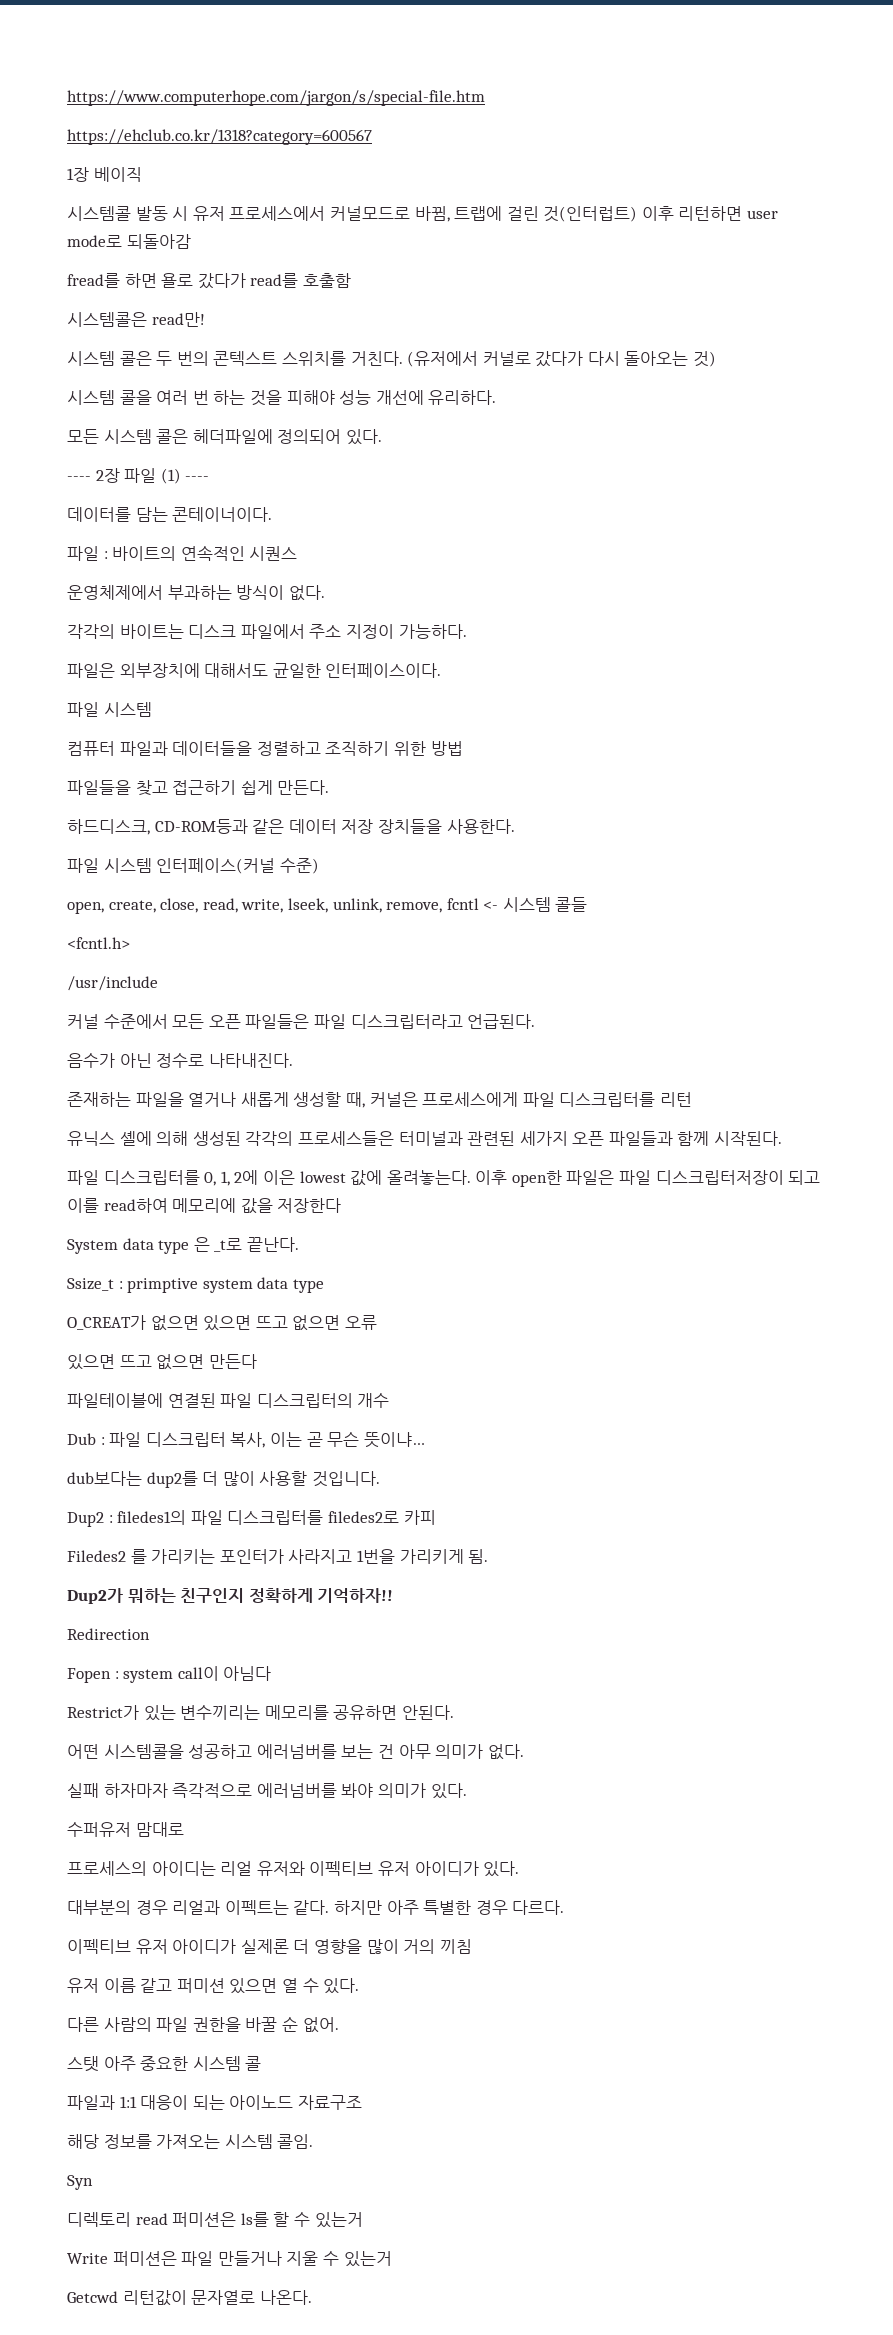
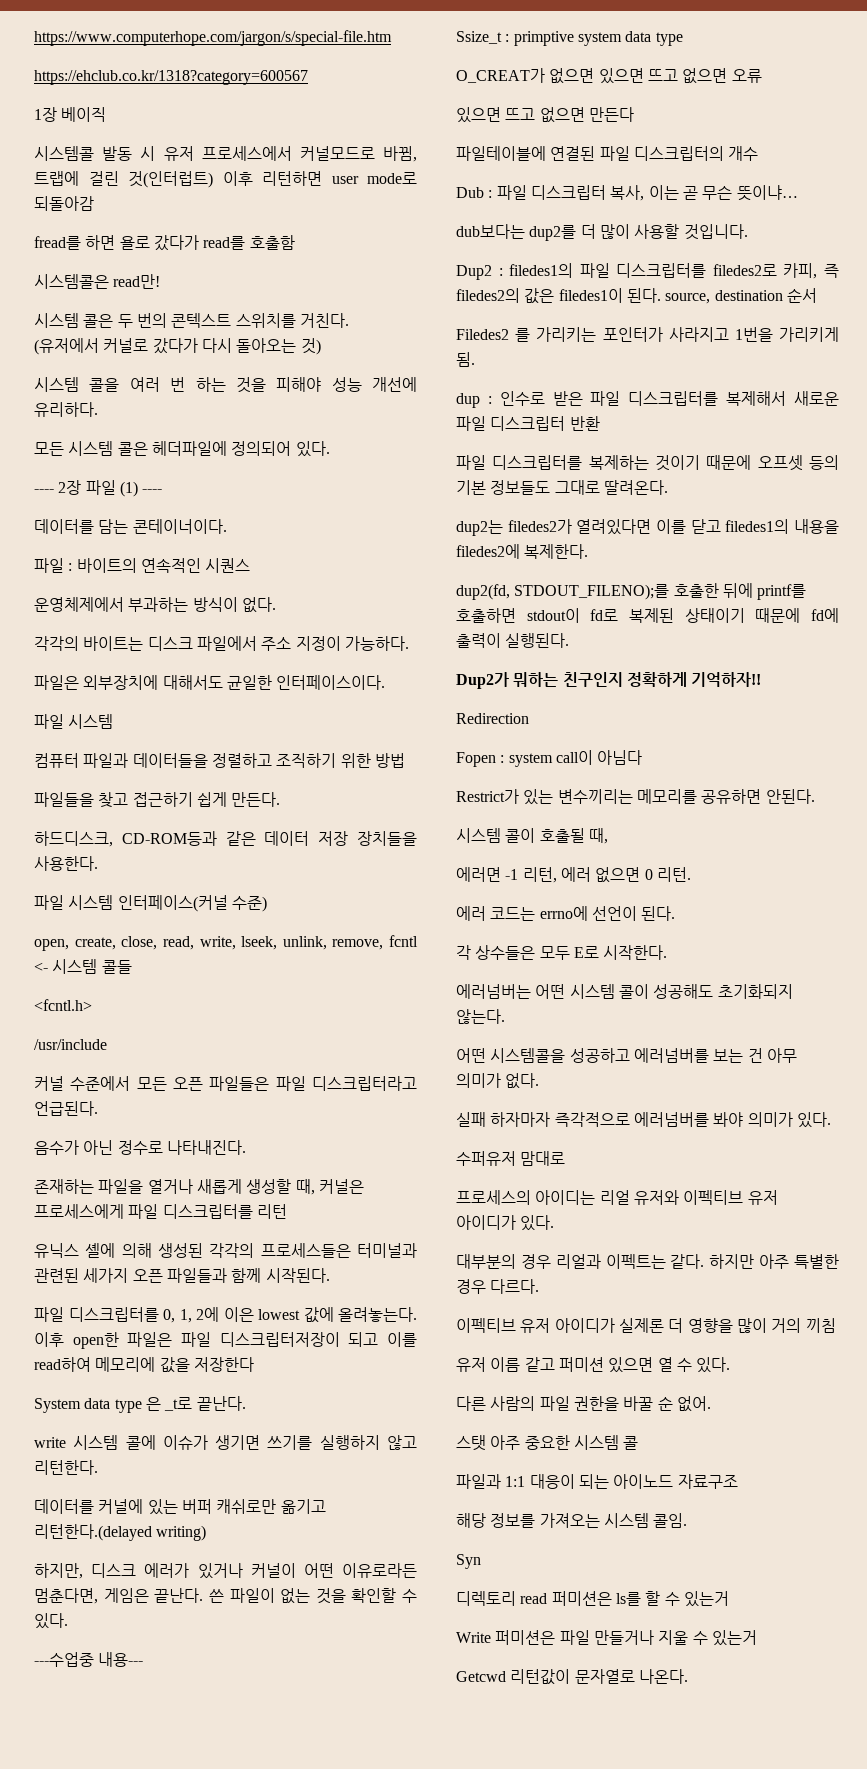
(299, 1244) none -> [34,1435,417,1450] [34,1460,98,1475] [34,1499,326,1515] [34,1524,207,1541] [34,1563,417,1579] [34,1588,417,1604] [34,1613,68,1629] [34,1652,144,1667] // write 시스템 콜에 이슈가 생기면 쓰기를 실행하지 않고 리턴한다. // 데이터를 커널에 있는 버퍼 캐쉬로만 옮기고 리턴한다.(delayed writing) // 하지만, 디스크 에러가 있거나 커널이 어떤 이유로라든 멈춘다면, 게임은 끝난다. 쓴 파일이 없는 것을 확인할 수 있다. // ---수업중 내용---
[403,1510,436,1525] 카피 -> [783,263,839,279] [456,288,817,304] 카피, 즉 filedes2의 값은 filedes1이 된다. source, destination 순서
(489, 1556) none -> [456,391,839,408] [456,416,600,431] [456,455,839,471] [456,480,668,495] [456,519,840,536] [456,544,589,559] [456,583,807,600] [456,608,839,623] [456,633,570,648] // dup : 인수로 받은 파일 디스크립터를 복제해서 새로운 파일 디스크립터 반환 // 파일 디스크립터를 복제하는 것이기 때문에 오프셋 등의 기본 정보들도 그대로 딸려온다. // dup2는 filedes2가 열려있다면 이를 닫고 filedes1의 내용을 filedes2에 복제한다. // dup2(fd, STDOUT_FILENO);를 호출한 뒤에 printf를 호출하면 stdout이 fd로 복제된 상태이기 때문에 fd에 출력이 실행된다.
(454, 1712) none -> [456,828,608,844] [456,867,691,883] [456,906,676,921] [456,945,668,960] [456,984,793,999] [456,1009,505,1024] // 시스템 콜이 호출될 때, // 에러면 -1 리턴, 에러 없으면 0 리턴. // 에러 코드는 errno에 선언이 된다. // 각 상수들은 모두 E로 시작한다. // 에러넘버는 어떤 시스템 콜이 성공해도 초기화되지 않는다.

